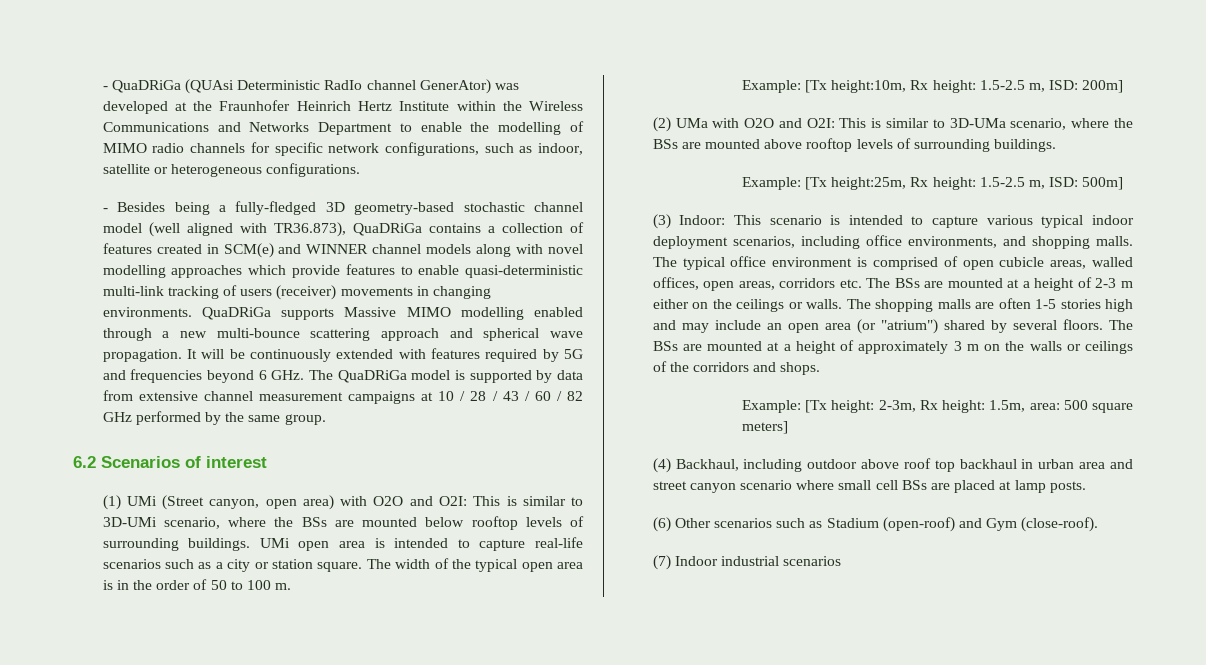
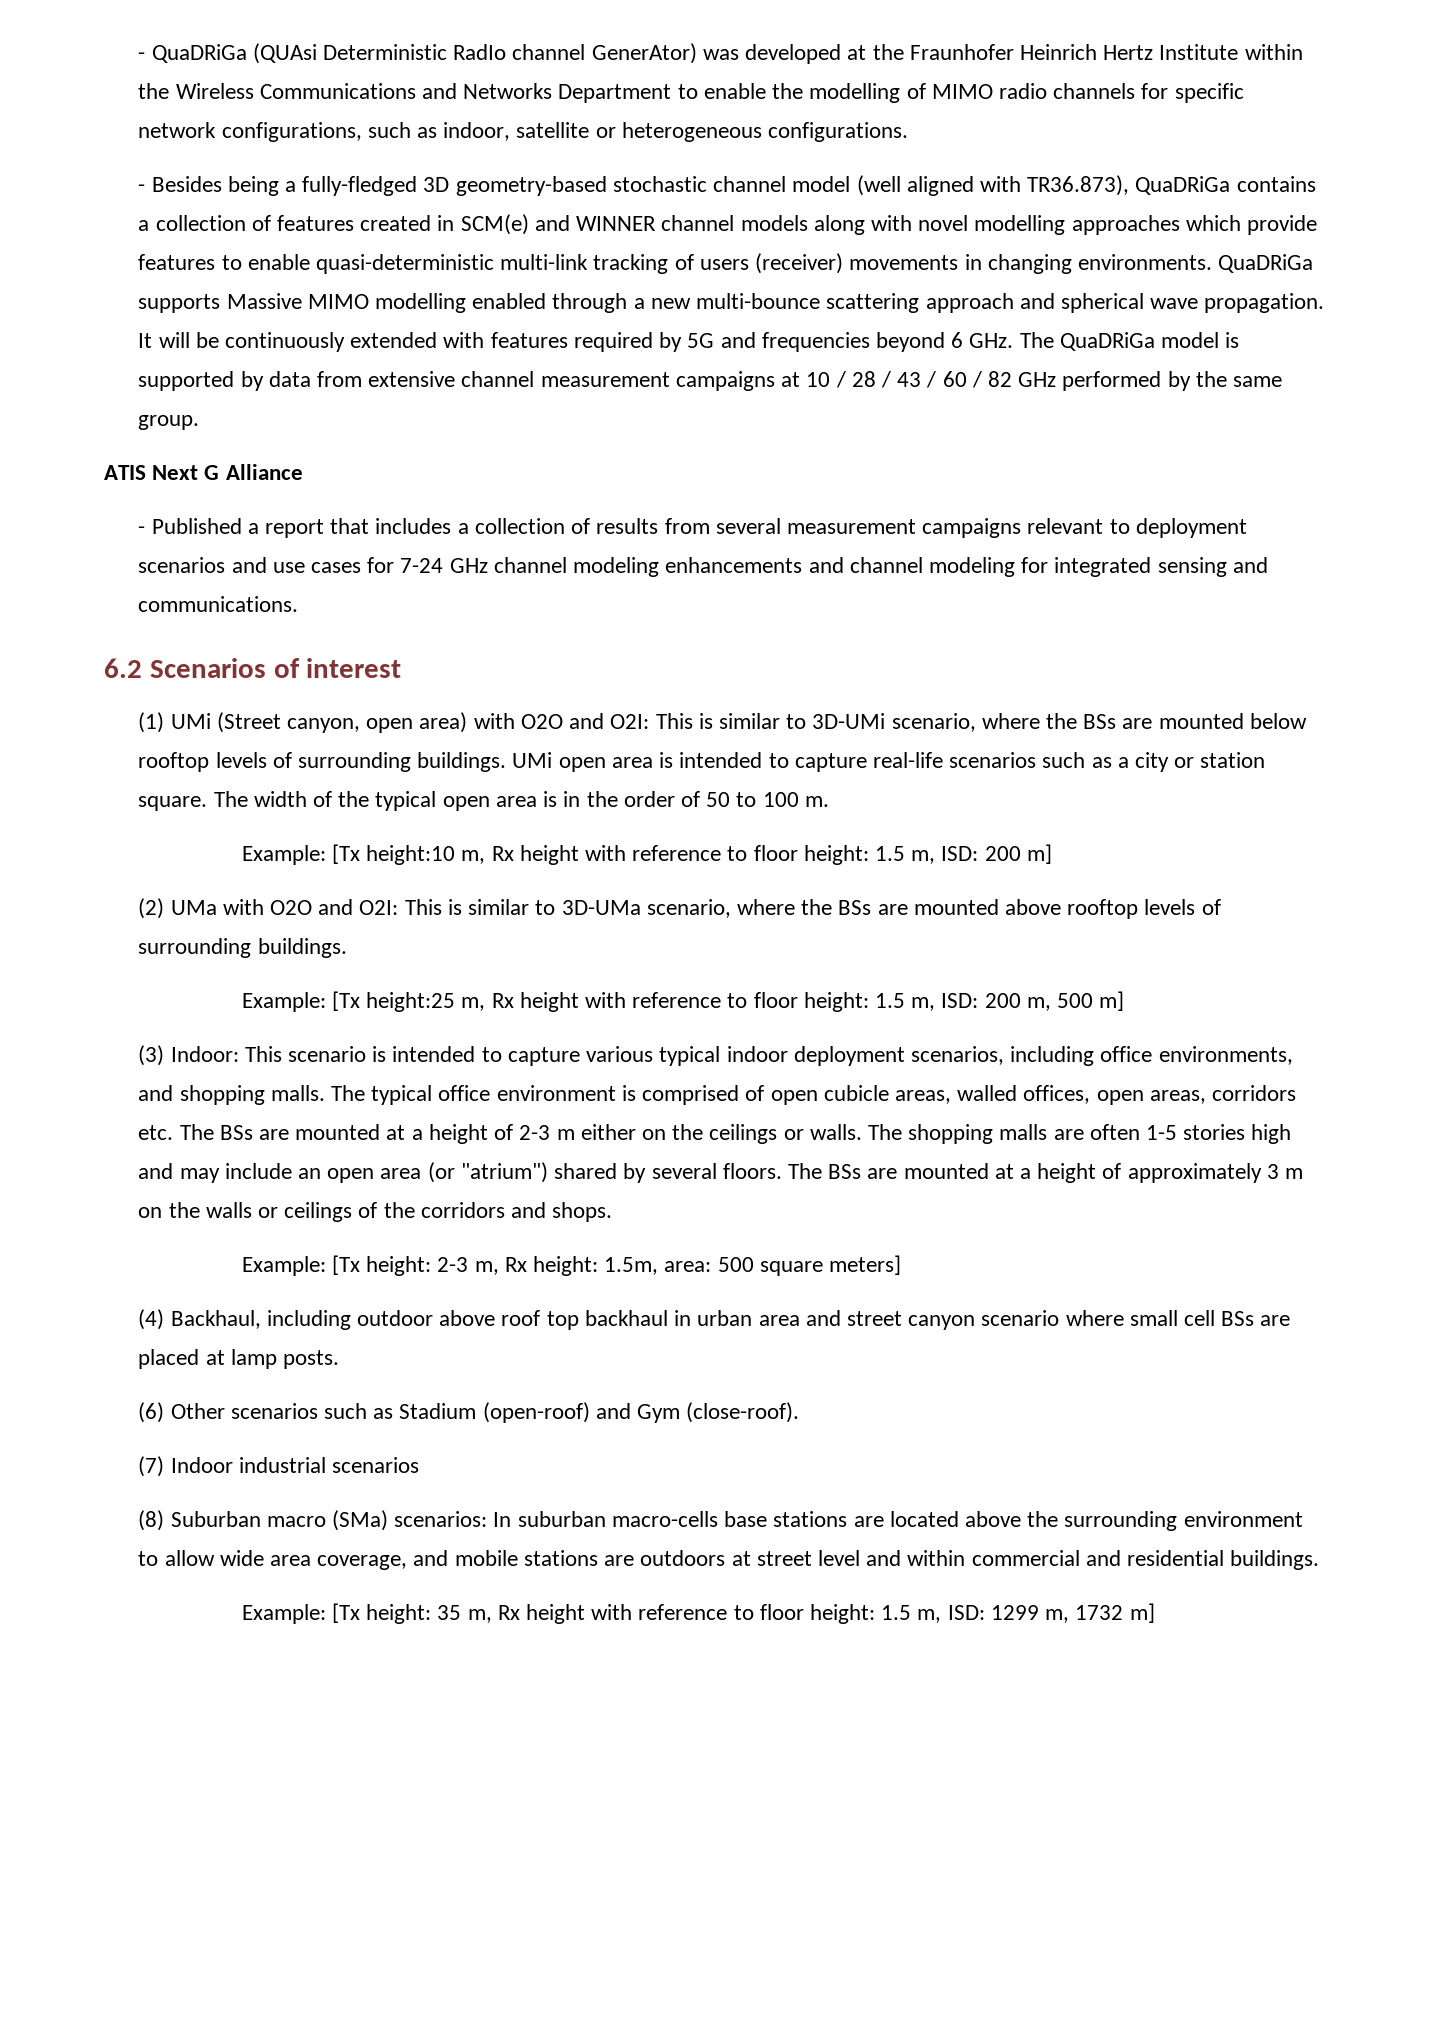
(326, 419) none -> [104,464,303,480] [138,518,1247,538] [138,557,1268,577] [138,596,299,612] // ATIS Next G Alliance // - Published a report that includes a collection of results from several measurement campaigns relevant to deployment scenarios and use cases for 7-24 GHz channel modeling enhancements and channel modeling for integrated sensing and communications.
[831,80,1124,93] height:10m, Rx height: 1.5-2.5 m, ISD: 200m] -> [366,844,1052,865] height:10 m, Rx height with reference to floor height: 1.5 m, ISD: 200 m]
[831,177,1124,190] height:25m, Rx height: 1.5-2.5 m, ISD: 500m] -> [366,991,1125,1012] height:25 m, Rx height with reference to floor height: 1.5 m, ISD: 200 m, 500 m]
[878,400,916,412] 2-3m, -> [437,1257,499,1275] 2-3 m,
(842, 561) none -> [138,1510,1303,1531] [138,1550,1320,1570] [241,1603,1155,1624] // (8) Suburban macro (SMa) scenarios: In suburban macro-cells base stations are located above the surrounding environment to allow wide area coverage, and mobile stations are outdoors at street level and within commercial and residential buildings. // Example: [Tx height: 35 m, Rx height with reference to floor height: 1.5 m, ISD: 1299 m, 1732 m]

